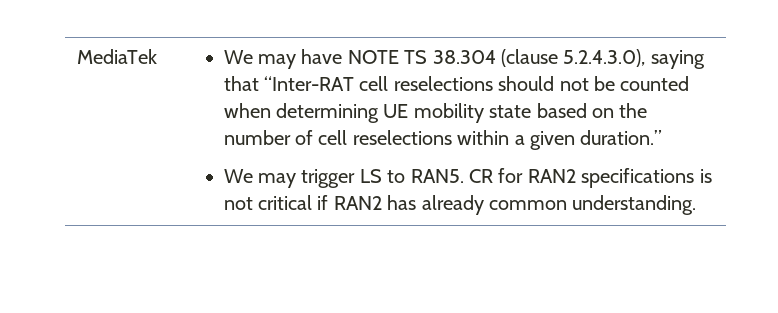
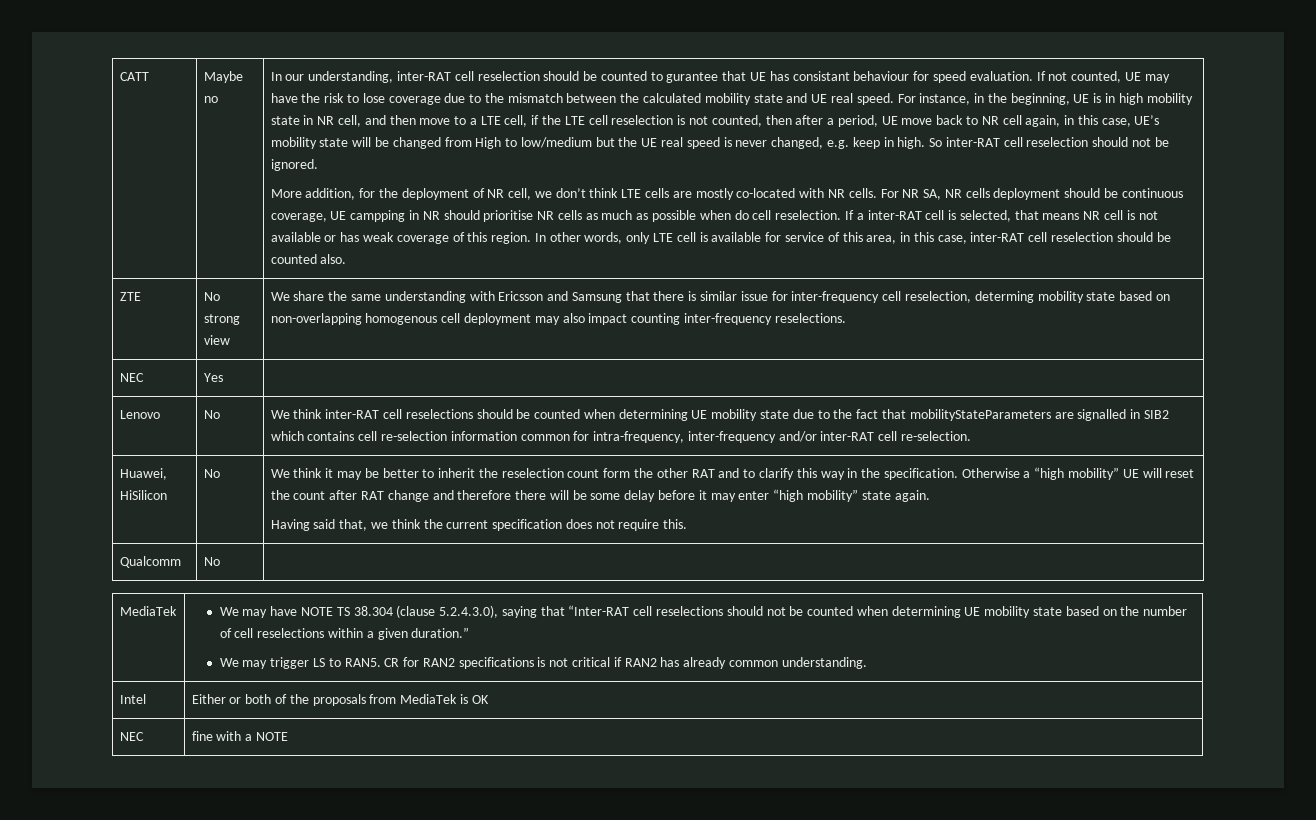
(76, 56) none -> [119,72,149,81] [203,71,243,83] [203,96,218,103] [270,71,1170,83] [270,93,1193,105] [270,115,1160,127] [270,137,1169,149] [270,159,318,171] [270,188,1183,200] [270,210,1158,222] [270,232,1171,244] [270,254,347,264] [119,292,141,301] [203,292,220,301] [203,314,240,325] [203,335,230,345] [270,291,1170,303] [270,313,846,325] [119,373,144,382] [203,373,223,382] [119,410,160,419] [203,410,220,419] [270,409,1169,421] [270,431,972,443] [119,468,167,480] [119,490,167,500] [203,469,220,478] [270,467,1195,480] [270,489,930,502] [270,519,688,531] [119,556,181,568] [203,557,220,566] CATT | Maybe no | In our understanding, inter-RAT cell reselection should be counted to gurantee that UE has consistant behaviour for speed evaluation. If not counted, UE may have the risk to lose coverage due to the mismatch between the calculated mobility state and UE real speed. For instance, in the beginning, UE is in high mobility state in NR cell, and then move to a LTE cell, if the LTE cell reselection is not counted, then after a period, UE move back to NR cell again, in this case, UE’s mobility state will be changed from High to low/medium but the UE real speed is never changed, e.g. keep in high. So inter-RAT cell reselection should not be ignored. // More addition, for the deployment of NR cell, we don’t think LTE cells are mostly co-located with NR cells. For NR SA, NR cells deployment should be continuous coverage, UE campping in NR should prioritise NR cells as much as possible when do cell reselection. If a inter-RAT cell is selected, that means NR cell is not available or has weak coverage of this region. In other words, only LTE cell is available for service of this area, in this case, inter-RAT cell reselection should be counted also. // ZTE | No strong view | We share the same understanding with Ericsson and Samsung that there is similar issue for inter-frequency cell reselection, determing mobility state based on non-overlapping homogenous cell deployment may also impact counting inter-frequency reselections. // NEC | Yes | // Lenovo | No | We think inter-RAT cell reselections should be counted when determining UE mobility state due to the fact that mobilityStateParameters are signalled in SIB2 which contains cell re-selection information common for intra-frequency, inter-frequency and/or inter-RAT cell re-selection. // Huawei, HiSilicon | No | We think it may be better to inherit the reselection count form the other RAT and to clarify this way in the specification. Otherwise a “high mobility” UE will reset the count after RAT change and therefore there will be some delay before it may enter “high mobility” state again. // Having said that, we think the current specification does not require this. // Qualcomm | No | //
(697, 205) none -> [119,694,146,704] [191,694,489,706] [119,732,144,741] [191,731,289,741] // Intel | Either or both of the proposals from MediaTek is OK // NEC | fine with a NOTE

